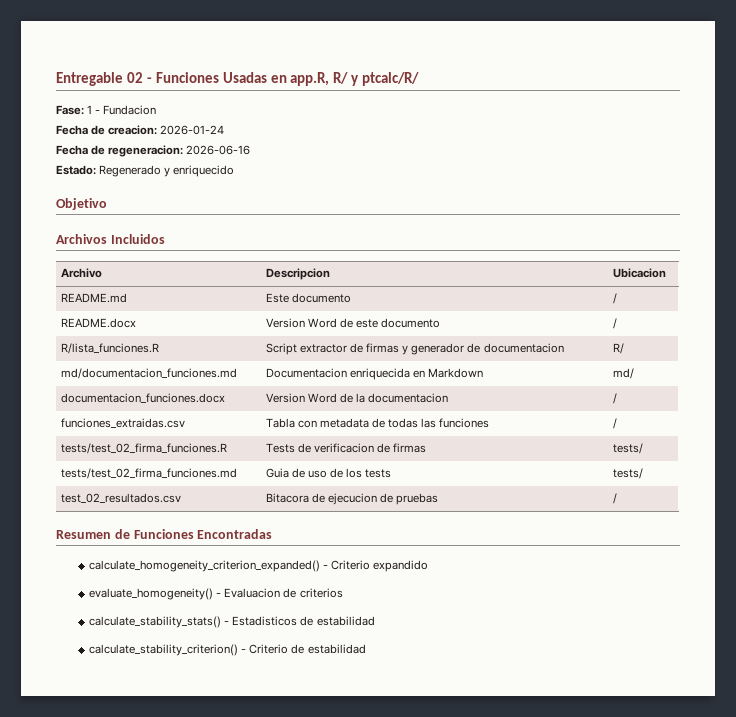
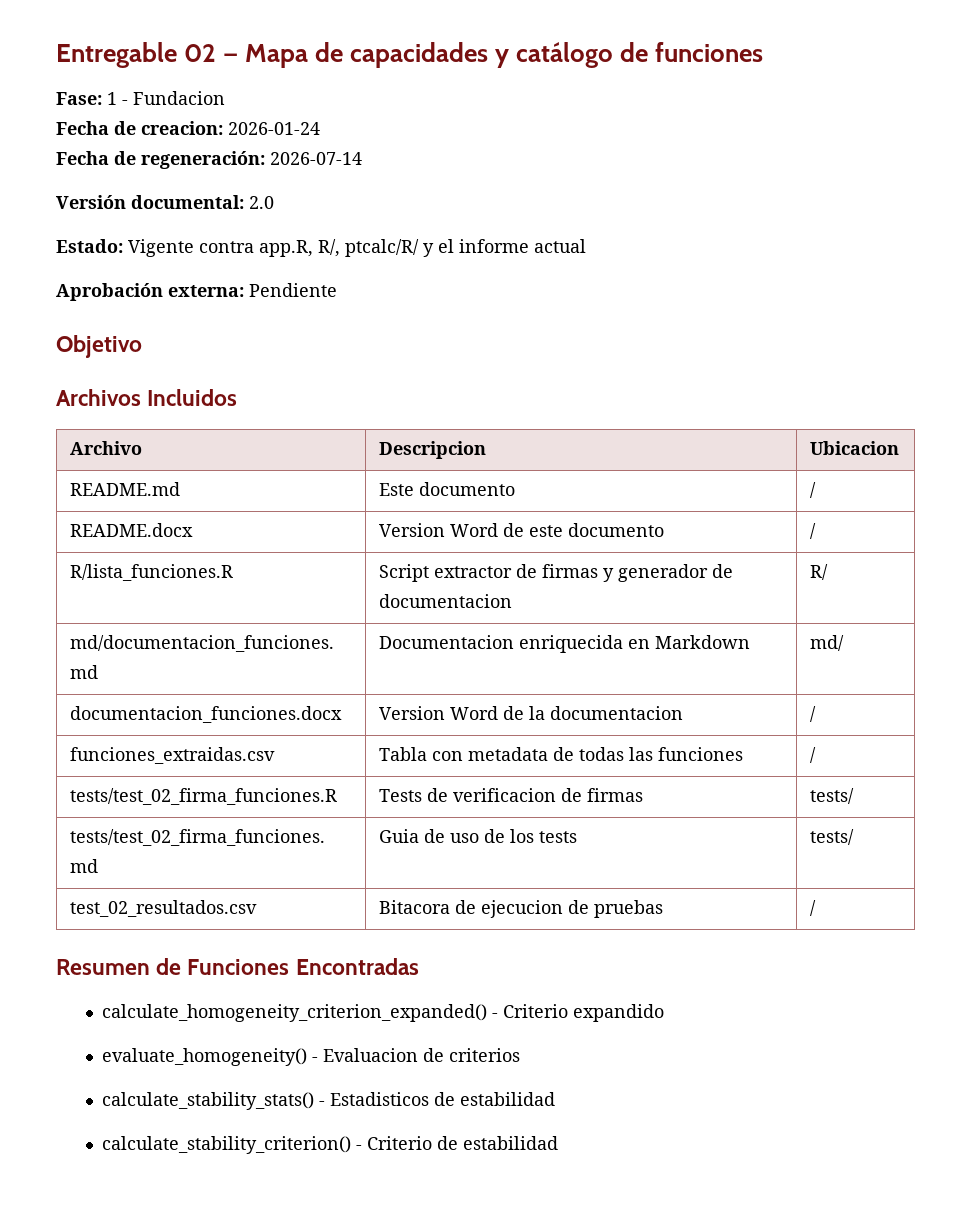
[146,72,420,86] - Funciones Usadas en app.R, R/ y ptcalc/R/ -> [223,42,764,68] — Mapa de capacidades y catálogo de funciones
[108,145,251,157] [56,165,235,177] regeneracion: 2026-06-16 // Estado: Regenerado y enriquecido -> [141,151,362,169] [56,195,274,209] [56,239,586,257] [56,283,337,301] regeneración: 2026-07-14 // Versión documental: 2.0 // Estado: Vigente contra app.R, R/, ptcalc/R/ y el informe actual // Aprobación externa: Pendiente

